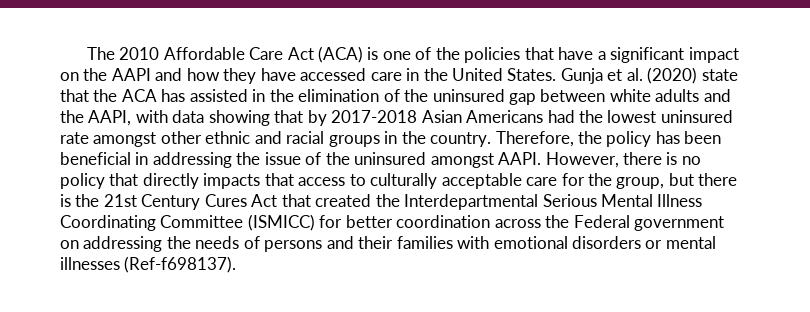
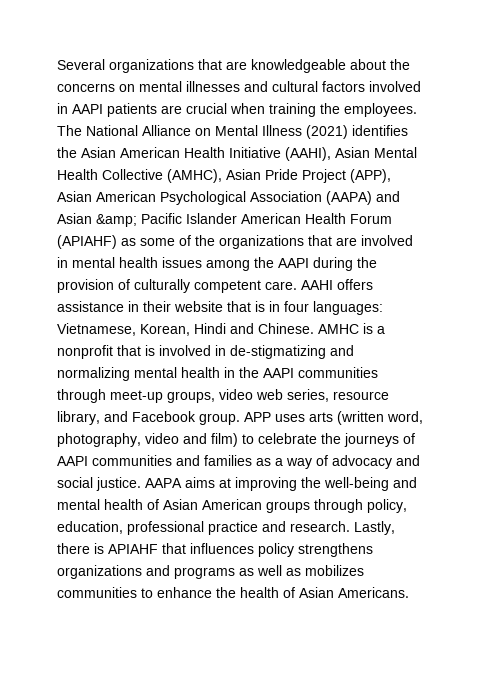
[86,46,739,63] [60,67,738,84] [60,89,731,105] [60,110,733,126] [60,131,722,147] [60,152,701,168] [60,173,738,189] [60,194,703,210] [60,214,725,231] [60,236,716,252] [60,256,237,273] The 2010 Affordable Care Act (ACA) is one of the policies that have a significant impact on the AAPI and how they have accessed care in the United States. Gunja et al. (2020) state that the ACA has assisted in the elimination of the uninsured gap between white adults and the AAPI, with data showing that by 2017-2018 Asian Americans had the lowest uninsured rate amongst other ethnic and racial groups in the country. Therefore, the policy has been beneficial in addressing the issue of the uninsured amongst AAPI. However, there is no policy that directly impacts that access to culturally acceptable care for the group, but there is the 21st Century Cures Act that created the Interdepartmental Serious Mental Illness Coordinating Committee (ISMICC) for better coordination across the Federal government on addressing the needs of persons and their families with emotional disorders or mental illnesses (Ref-f698137). -> [57,59,410,73] [57,81,421,92] [57,103,417,117] [57,125,408,139] [57,147,417,161] [57,169,391,183] [57,191,400,205] [57,213,392,227] [57,235,413,249] [57,257,377,271] [57,279,373,293] [57,301,383,315] [57,323,385,336] [57,345,354,359] [57,367,378,381] [57,389,389,403] [57,411,423,425] [57,433,415,447] [57,455,420,469] [57,477,417,491] [57,499,407,513] [57,521,395,535] [57,543,373,557] [57,565,364,579] [57,587,409,598] Several organizations that are knowledgeable about the concerns on mental illnesses and cultural factors involved in AAPI patients are crucial when training the employees. The National Alliance on Mental Illness (2021) identifies the Asian American Health Initiative (AAHI), Asian Mental Health Collective (AMHC), Asian Pride Project (APP), Asian American Psychological Association (AAPA) and Asian &amp; Pacific Islander American Health Forum (APIAHF) as some of the organizations that are involved in mental health issues among the AAPI during the provision of culturally competent care. AAHI offers assistance in their website that is in four languages: Vietnamese, Korean, Hindi and Chinese. AMHC is a nonprofit that is involved in de-stigmatizing and normalizing mental health in the AAPI communities through meet-up groups, video web series, resource library, and Facebook group. APP uses arts (written word, photography, video and film) to celebrate the journeys of AAPI communities and families as a way of advocacy and social justice. AAPA aims at improving the well-being and mental health of Asian American groups through policy, education, professional practice and research. Lastly, there is APIAHF that influences policy strengthens organizations and programs as well as mobilizes communities to enhance the health of Asian Americans.

